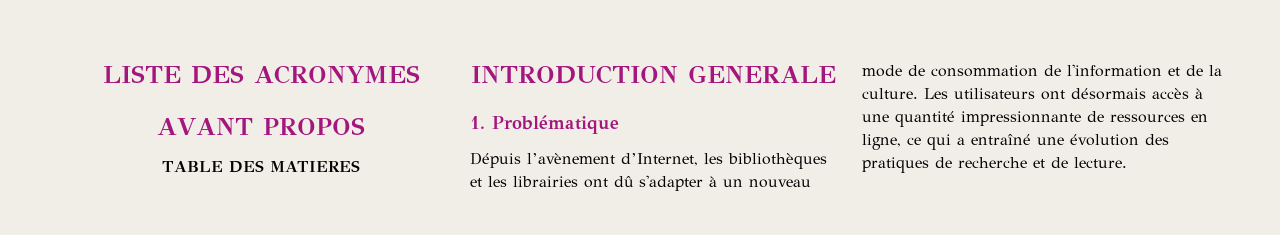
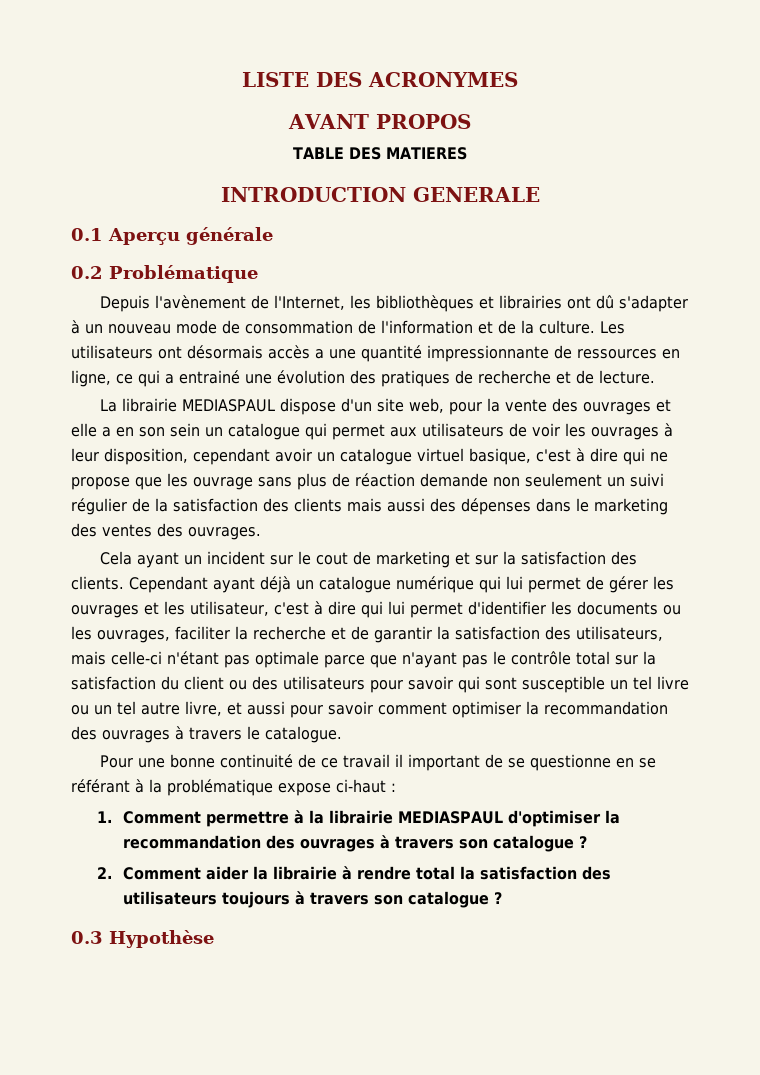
[470,115,619,134] [470,152,698,168] 1. Problématique // Dépuis l’avènement d’Internet, -> [71,227,273,245] [71,265,258,283] [99,295,345,312] 0.1 Aperçu générale // 0.2 Problématique // Depuis l'avènement de l'Internet,
[488,176,507,187] les -> (494, 302) none
[1195,88,1203,99] à -> [315,349,324,359] a
[971,134,1031,145] entraîné -> [179,370,240,384] entrainé
(1127, 162) none -> [99,398,671,415] [71,423,673,440] [71,448,668,465] [71,473,664,490] [71,498,668,515] [71,523,261,540] [99,551,637,568] [71,576,674,593] [71,601,681,618] [71,626,663,643] [71,651,656,668] [71,676,689,693] [71,701,668,718] [71,726,342,743] [99,754,656,771] [71,779,396,796] [97,810,621,827] [123,835,588,852] [97,866,612,880] [123,891,503,908] [71,930,214,948] // La librairie MEDIASPAUL dispose d'un site web, pour la vente des ouvrages et elle a en son sein un catalogue qui permet aux utilisateurs de voir les ouvrages à leur disposition, cependant avoir un catalogue virtuel basique, c'est à dire qui ne propose que les ouvrage sans plus de réaction demande non seulement un suivi régulier de la satisfaction des clients mais aussi des dépenses dans le marketing des ventes des ouvrages. // Cela ayant un incident sur le cout de marketing et sur la satisfaction des clients. Cependant ayant déjà un catalogue numérique qui lui permet de gérer les ouvrages et les utilisateur, c'est à dire qui lui permet d'identifier les documents ou les ouvrages, faciliter la recherche et de garantir la satisfaction des utilisateurs, mais celle-ci n'étant pas optimale parce que n'ayant pas le contrôle total sur la satisfaction du client ou des utilisateurs pour savoir qui sont susceptible un tel livre ou un tel autre livre, et aussi pour savoir comment optimiser la recommandation des ouvrages à travers le catalogue. // Pour une bonne continuité de ce travail il important de se questionne en se référant à la problématique expose ci-haut : // 1. Comment permettre à la librairie MEDIASPAUL d'optimiser la recommandation des ouvrages à travers son catalogue ? // 2. Comment aider la librairie à rendre total la satisfaction des utilisateurs toujours à travers son catalogue ? // 0.3 Hypothèse

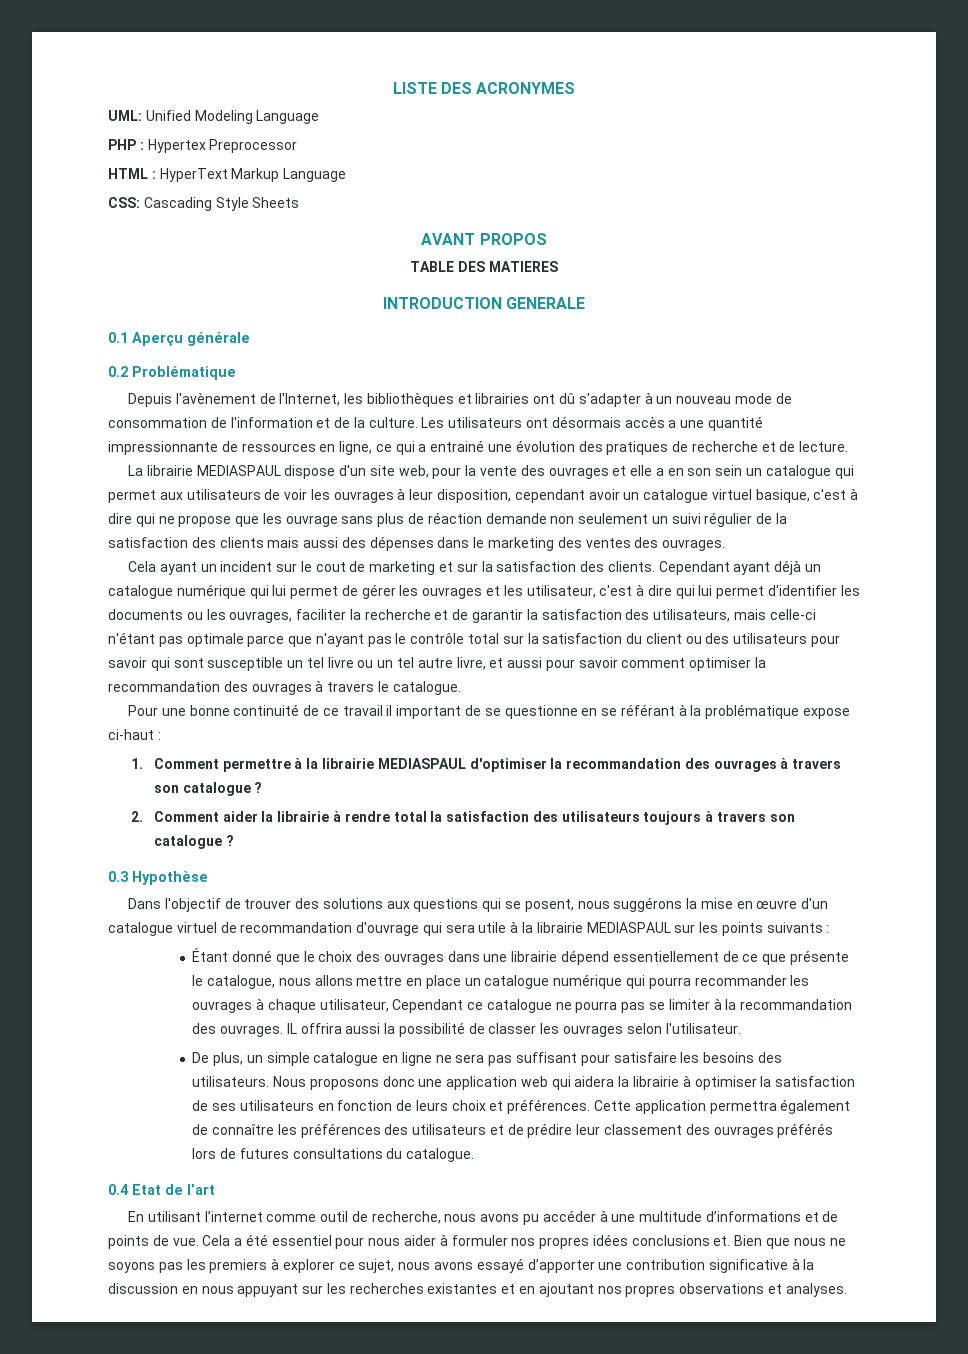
(518, 79) none -> [108,110,320,124] [108,139,298,153] [108,168,347,182] [108,197,300,211] // UML: Unified Modeling Language // PHP : Hypertex Preprocessor // HTML : HyperText Markup Language // CSS: Cascading Style Sheets
(214, 939) none -> [127,897,829,912] [108,921,830,936] [192,948,849,965] [192,974,810,989] [192,998,853,1013] [192,1022,741,1037] [192,1052,782,1066] [192,1075,856,1090] [192,1099,851,1114] [192,1123,834,1138] [192,1148,475,1162] [108,1184,215,1195] [127,1210,839,1225] [108,1234,846,1249] [108,1258,815,1273] [108,1283,847,1297] // Dans l'objectif de trouver des solutions aux questions qui se posent, nous suggérons la mise en œuvre d'un catalogue virtuel de recommandation d'ouvrage qui sera utile à la librairie MEDIASPAUL sur les points suivants : // Étant donné que le choix des ouvrages dans une librairie dépend essentiellement de ce que présente le catalogue, nous allons mettre en place un catalogue numérique qui pourra recommander les ouvrages à chaque utilisateur, Cependant ce catalogue ne pourra pas se limiter à la recommandation des ouvrages. IL offrira aussi la possibilité de classer les ouvrages selon l'utilisateur. // De plus, un simple catalogue en ligne ne sera pas suffisant pour satisfaire les besoins des utilisateurs. Nous proposons donc une application web qui aidera la librairie à optimiser la satisfaction de ses utilisateurs en fonction de leurs choix et préférences. Cette application permettra également de connaître les préférences des utilisateurs et de prédire leur classement des ouvrages préférés lors de futures consultations du catalogue. // 0.4 Etat de l’art // En utilisant l’internet comme outil de recherche, nous avons pu accéder à une multitude d’informations et de points de vue. Cela a été essentiel pour nous aider à formuler nos propres idées conclusions et. Bien que nous ne soyons pas les premiers à explorer ce sujet, nous avons essayé d’apporter une contribution significative à la discussion en nous appuyant sur les recherches existantes et en ajoutant nos propres observations et analyses.

